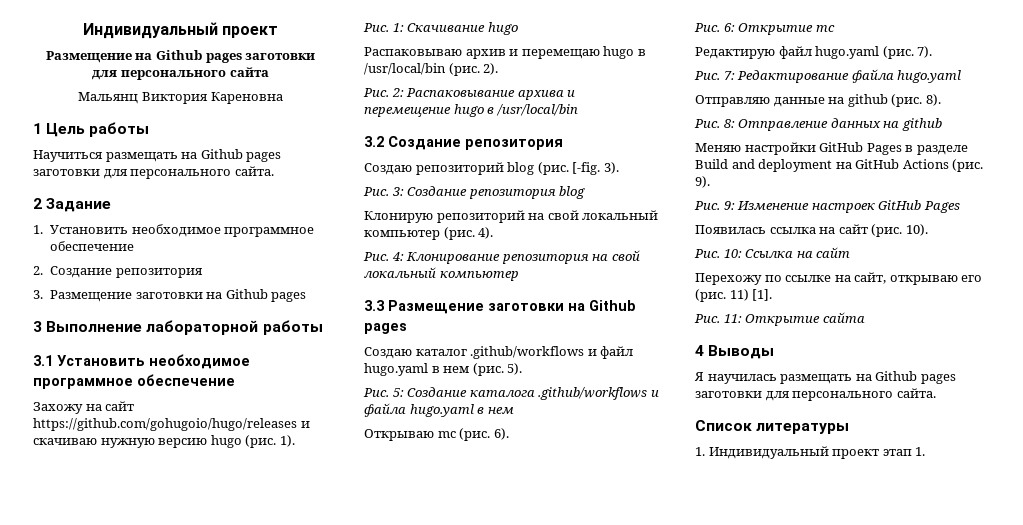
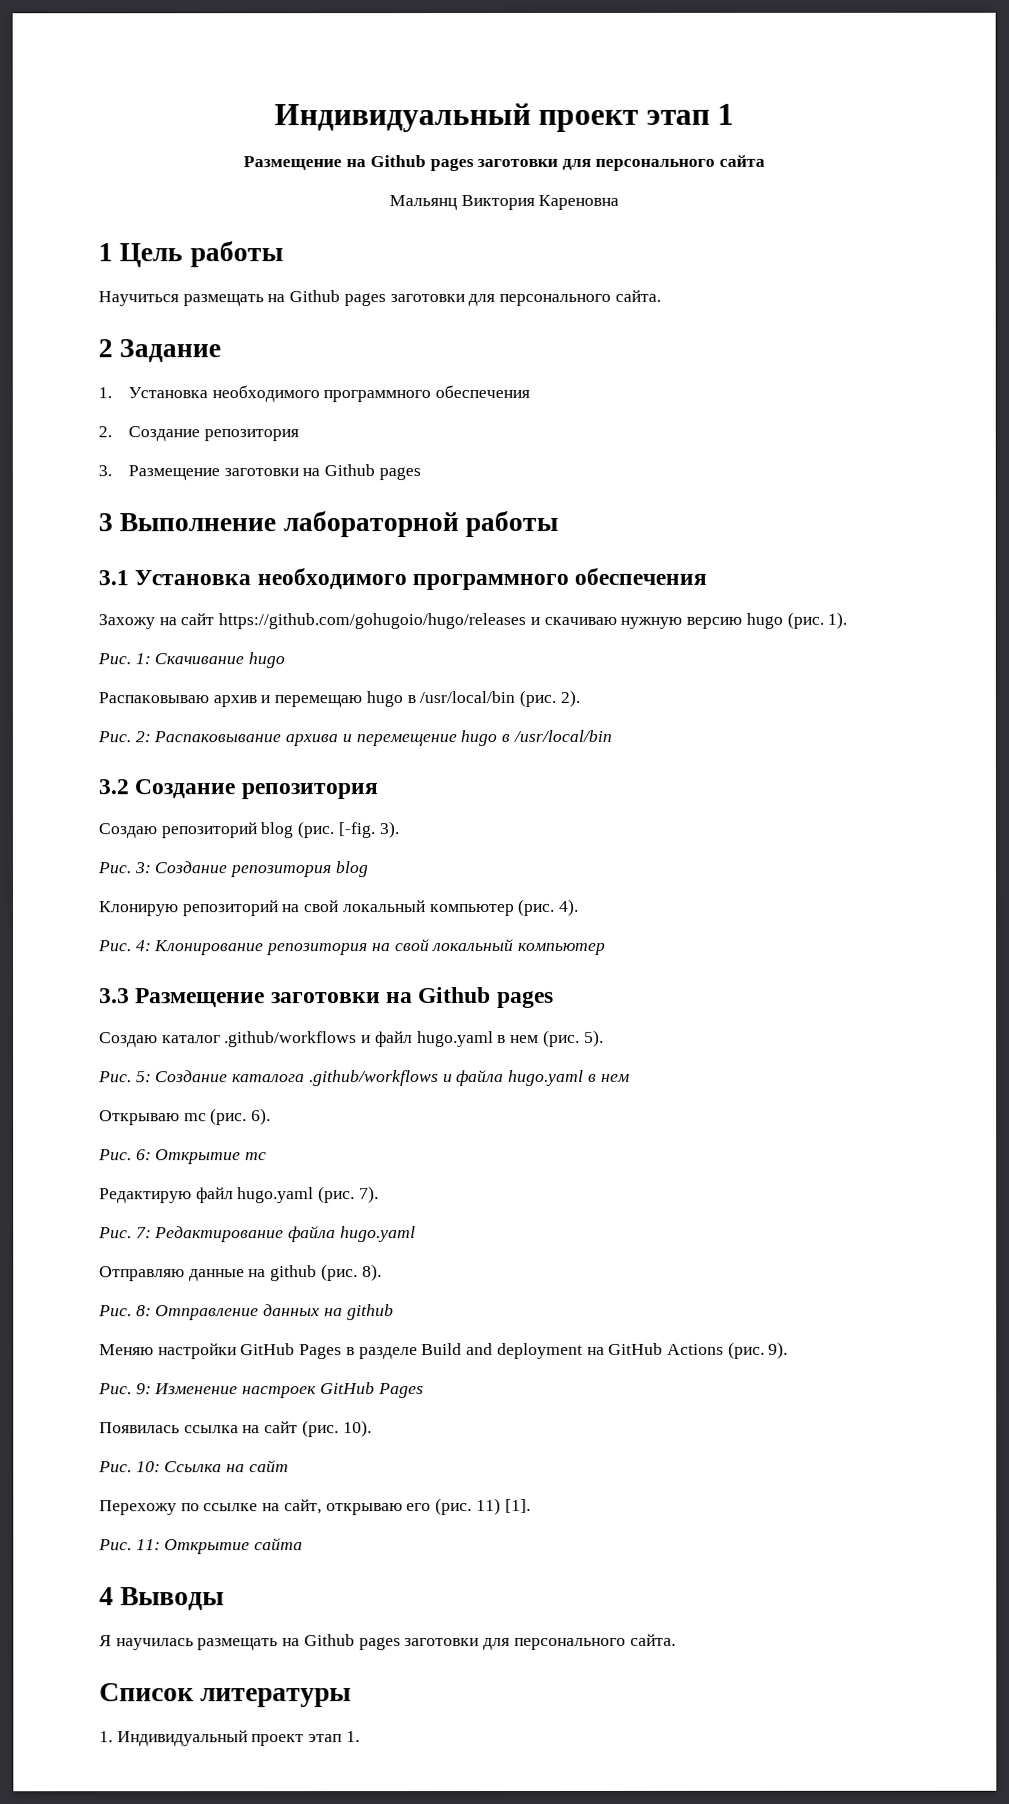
[82,22,279,39] Индивидуальный проект -> [273,102,735,133] Индивидуальный проект этап 1
[50,224,315,237] [50,241,135,251] Установить необходимое программное обеспечение -> [127,384,530,403] Установка необходимого программного обеспечения
[57,354,250,369] [33,374,235,389] Установить необходимое программное обеспечение -> [134,567,708,591] Установка необходимого программного обеспечения

